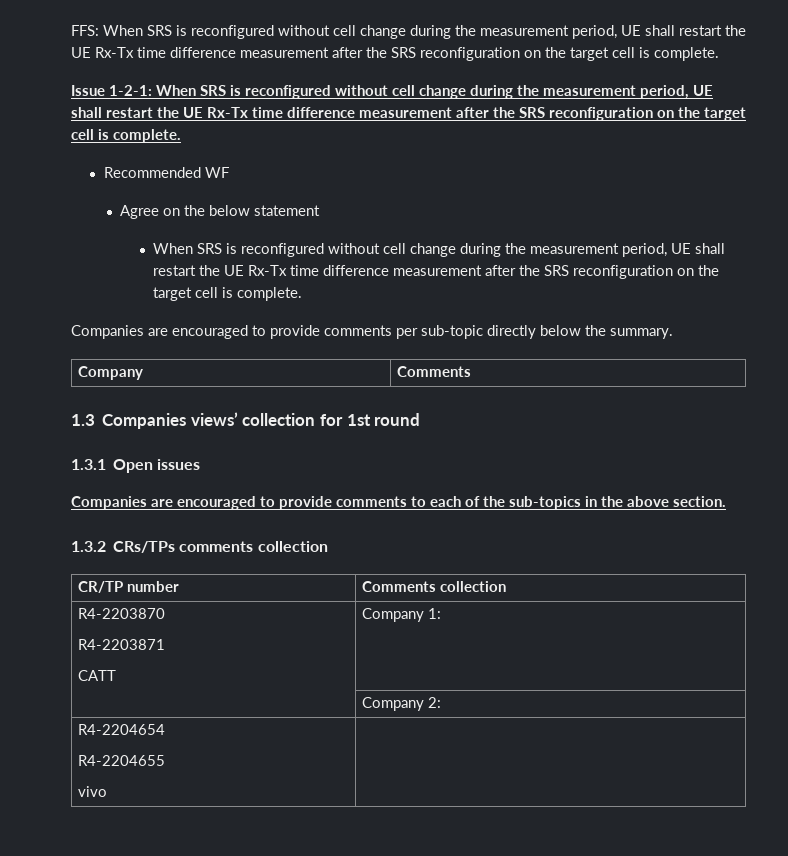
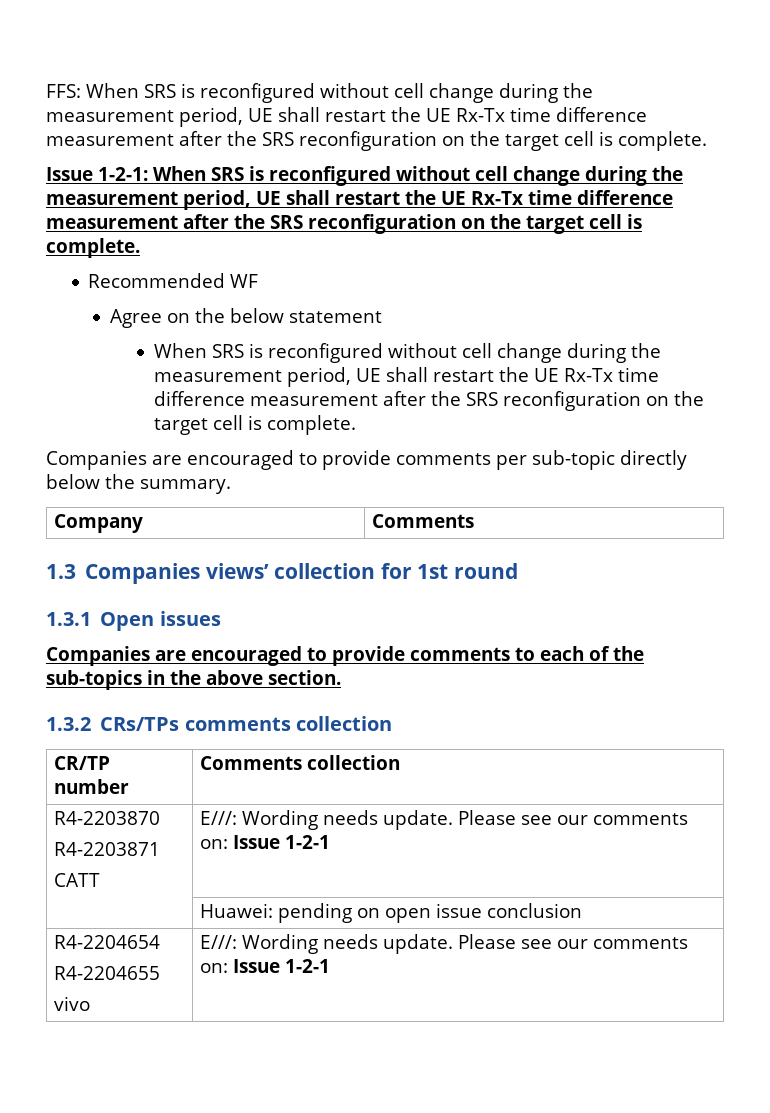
[361,608,441,622] [361,697,441,711] [77,724,165,735] [77,755,165,766] [77,786,107,797] Company 1: // | Company 2: // R4-2204654 // R4-2204655 // vivo | -> [199,810,688,830] [199,835,330,849] [199,903,582,923] [53,935,160,949] [53,966,160,980] [53,996,90,1011] [199,934,688,954] [199,959,330,973] E///: Wording needs update. Please see our comments on: Issue 1-2-1 // | Huawei: pending on open issue conclusion // R4-2204654 // R4-2204655 // vivo | E///: Wording needs update. Please see our comments on: Issue 1-2-1

